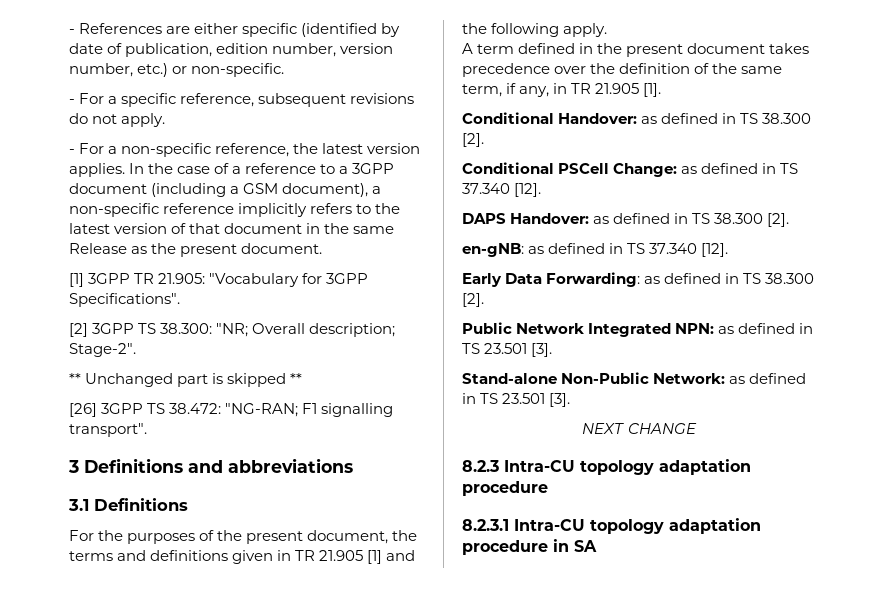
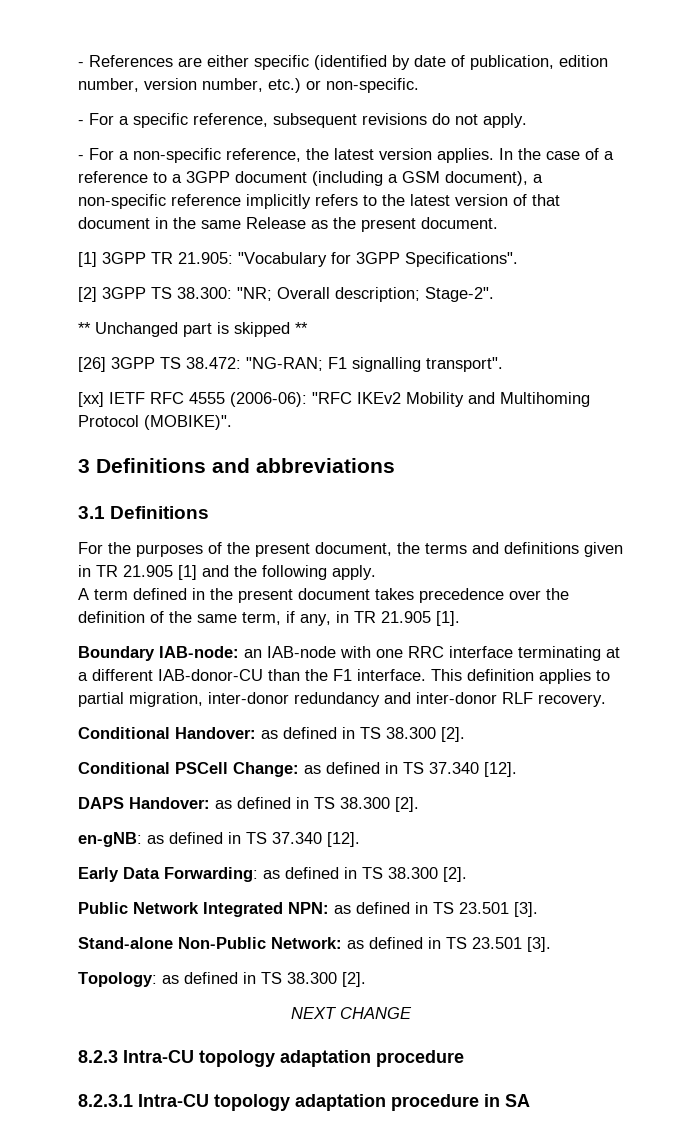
(147, 430) none -> [78,392,590,407] [78,415,232,430] // [xx] IETF RFC 4555 (2006-06): "RFC IKEv2 Mobility and Multihoming Protocol (MOBIKE)".
(662, 90) none -> [78,646,620,661] [78,669,610,684] [78,692,606,707] // Boundary IAB-node: an IAB-node with one RRC interface terminating at a different IAB-donor-CU than the F1 interface. This definition applies to partial migration, inter-donor redundancy and inter-donor RLF recovery.
(571, 400) none -> [78,972,366,987] // Topology: as defined in TS 38.300 [2].

